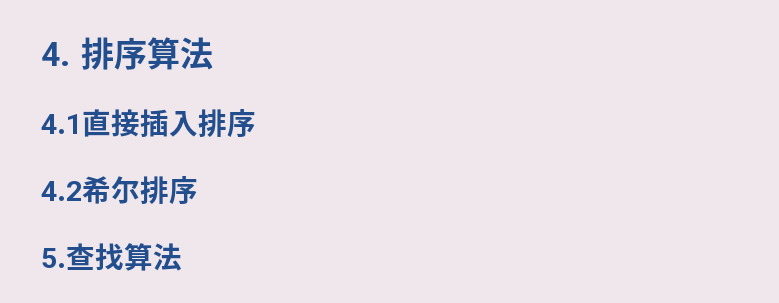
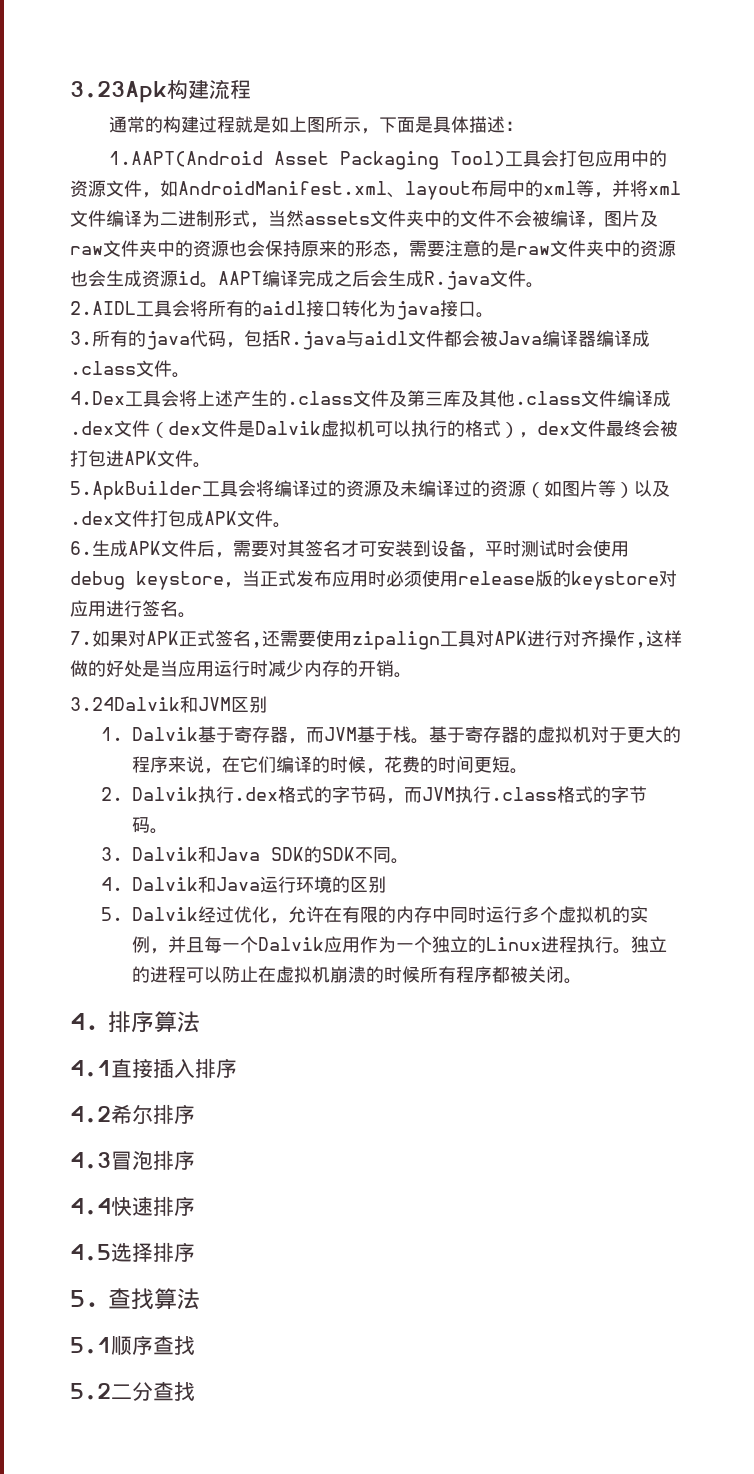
(41, 54) none -> [70,79,251,103] [108,116,523,134] [108,150,667,170] [70,180,681,200] [70,210,658,228] [70,240,676,258] [70,270,544,290] [70,300,494,320] [70,330,650,350] [70,360,190,378] [70,390,671,407] [70,420,678,438] [70,450,211,468] [70,480,670,500] [70,510,291,528] [70,540,629,558] [70,570,677,590] [70,600,196,618] [70,630,682,650] [70,660,412,678] [70,696,267,713] [101,726,682,744] [132,756,529,774] [101,786,648,804] [132,817,169,834] [101,846,410,864] [101,876,387,893] [101,906,649,924] [132,936,668,954] [132,966,583,984] 3.23Apk构建流程 // 通常的构建过程就是如上图所示，下面是具体描述： // 1.AAPT(Android Asset Packaging Tool)工具会打包应用中的资源文件，如AndroidManifest.xml、layout布局中的xml等，并将xml文件编译为二进制形式，当然assets文件夹中的文件不会被编译，图片及raw文件夹中的资源也会保持原来的形态，需要注意的是raw文件夹中的资源也会生成资源id。AAPT编译完成之后会生成R.java文件。 // 2.AIDL工具会将所有的aidl接口转化为java接口。 // 3.所有的java代码，包括R.java与aidl文件都会被Java编译器编译成.class文件。 // 4.Dex工具会将上述产生的.class文件及第三库及其他.class文件编译成.dex文件（dex文件是Dalvik虚拟机可以执行的格式），dex文件最终会被打包进APK文件。 // 5.ApkBuilder工具会将编译过的资源及未编译过的资源（如图片等）以及.dex文件打包成APK文件。 // 6.生成APK文件后，需要对其签名才可安装到设备，平时测试时会使用debug keystore，当正式发布应用时必须使用release版的keystore对应用进行签名。 // 7.如果对APK正式签名,还需要使用zipalign工具对APK进行对齐操作,这样做的好处是当应用运行时减少内存的开销。 // 3.24Dalvik和JVM区别 // 1. Dalvik基于寄存器，而JVM基于栈。基于寄存器的虚拟机对于更大的程序来说，在它们编译的时候，花费的时间更短。 // 2. Dalvik执行.dex格式的字节码，而JVM执行.class格式的字节码。 // 3. Dalvik和Java SDK的SDK不同。 // 4. Dalvik和Java运行环境的区别 // 5. Dalvik经过优化，允许在有限的内存中同时运行多个虚拟机的实例，并且每一个Dalvik应用作为一个独立的Linux进程执行。独立的进程可以防止在虚拟机崩溃的时候所有程序都被关闭。 //
[41,243,182,271] 5.查找算法 -> [70,1150,195,1170] [70,1196,195,1216] [70,1242,195,1262] [70,1288,200,1310] [70,1335,195,1355] [70,1381,195,1401] 4.3冒泡排序 // 4.4快速排序 // 4.5选择排序 // 5.查找算法 // 5.1顺序查找 // 5.2二分查找

